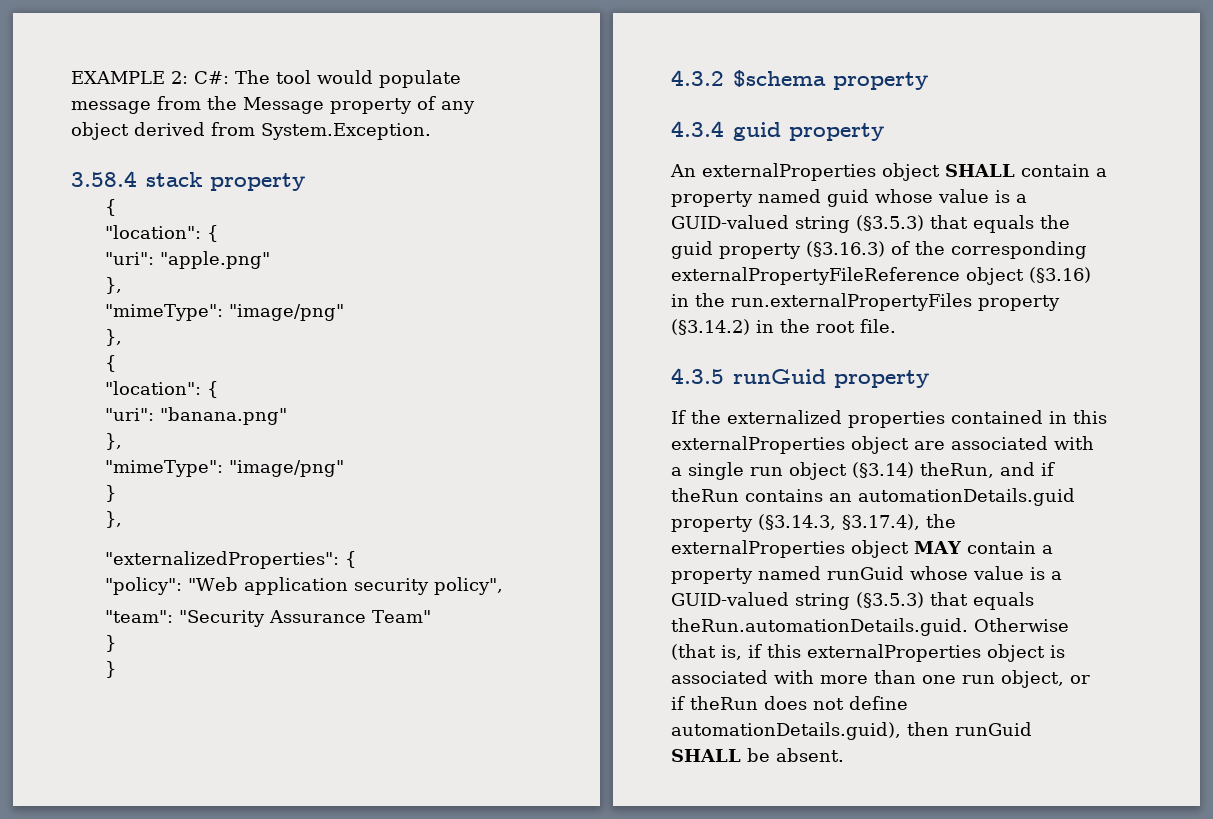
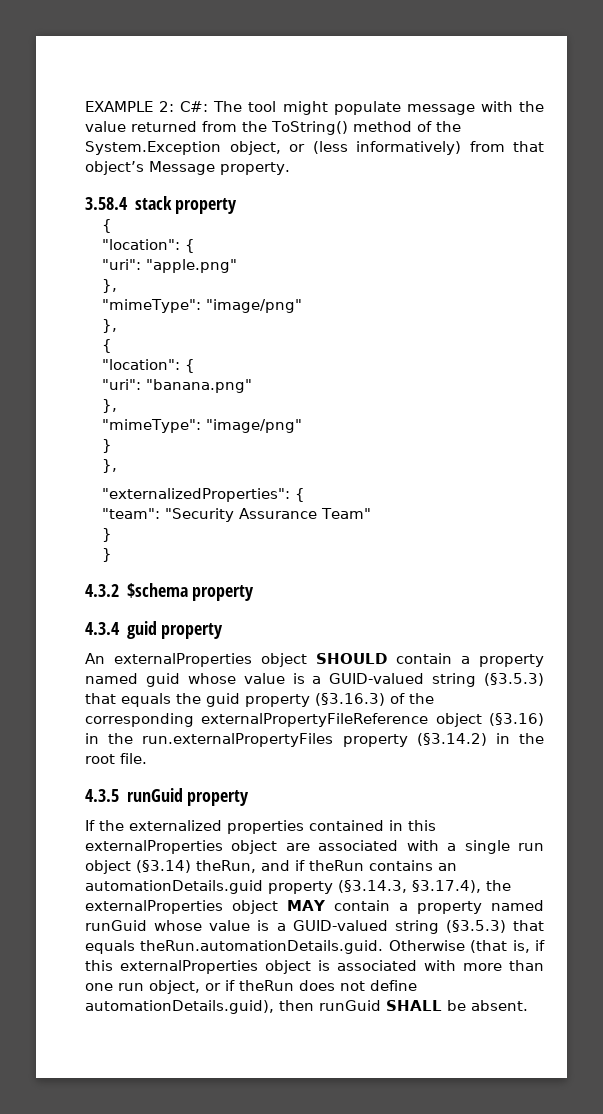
[317,70,373,84] would -> [282,101,328,115] might
[157,96,475,114] [71,122,431,140] from the Message property of any object derived from System.Exception. -> [480,101,544,112] [85,121,461,135] [85,141,544,155] [85,161,290,175] with the value returned from the ToString() method of the System.Exception object, or (less informatively) from that object’s Message property.
[104,577,503,595] // "policy": "Web application security policy", -> (306, 495) none
[945,164,1015,177] SHALL -> [316,653,387,664] SHOULD

